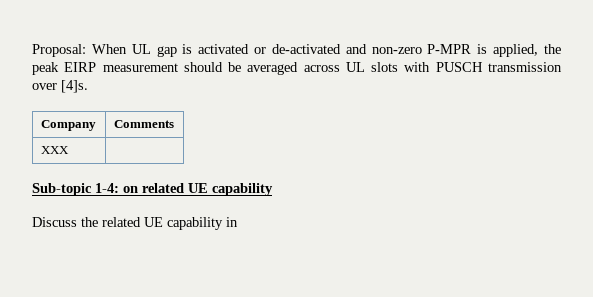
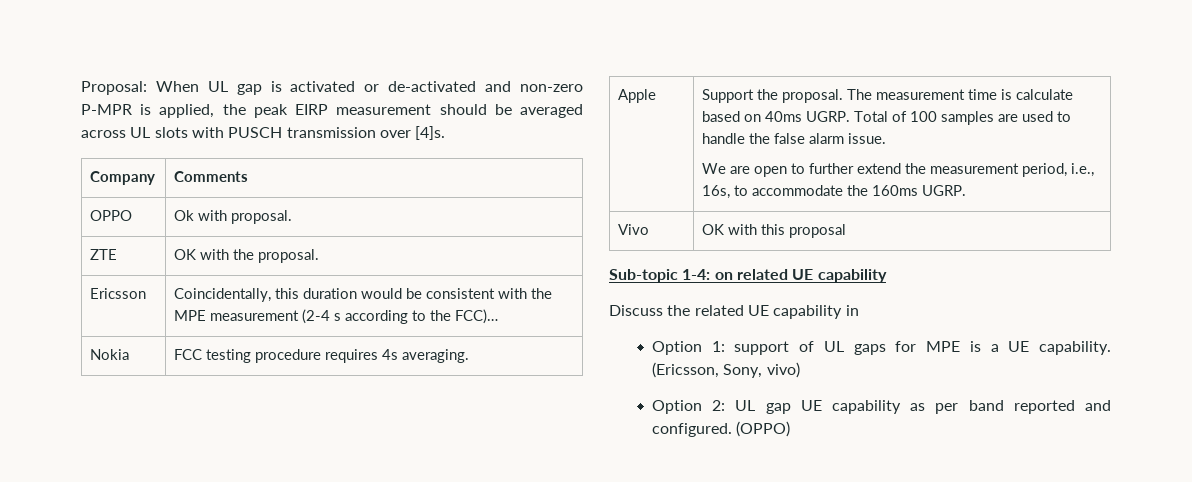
[40,146,69,154] XXX | -> [90,210,133,221] [174,210,293,224] [90,249,118,260] [174,249,320,263] [90,288,147,299] [174,288,553,302] [174,309,499,324] [90,349,130,360] [174,349,470,363] [618,89,657,103] [702,89,1074,103] [702,111,1072,125] [702,133,887,144] [702,163,1095,177] [702,185,967,199] [618,224,650,235] [702,224,847,238] OPPO | Ok with proposal. // ZTE | OK with the proposal. // Ericsson | Coincidentally, this duration would be consistent with the MPE measurement (2-4 s according to the FCC)… // Nokia | FCC testing procedure requires 4s averaging. // Apple | Support the proposal. The measurement time is calculate based on 40ms UGRP. Total of 100 samples are used to handle the false alarm issue. // We are open to further extend the measurement period, i.e., 16s, to accommodate the 160ms UGRP. // Vivo | OK with this proposal
(238, 222) none -> [652,341,1111,355] [652,362,800,378] [652,400,1111,414] [652,421,791,437] // Option 1: support of UL gaps for MPE is a UE capability. (Ericsson, Sony, vivo) // Option 2: UL gap UE capability as per band reported and configured. (OPPO)

